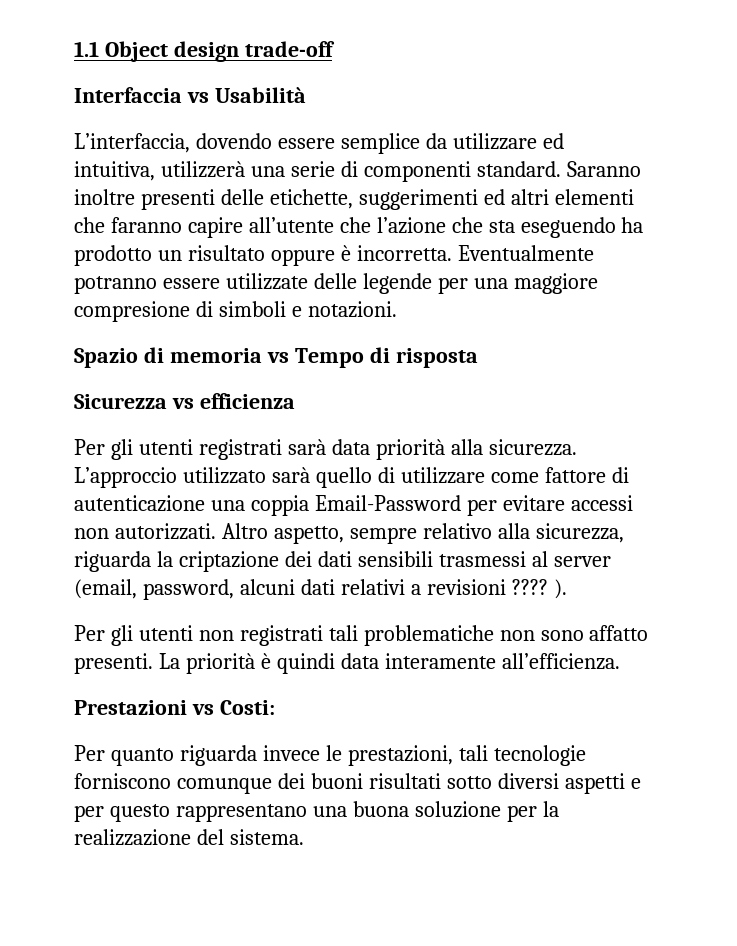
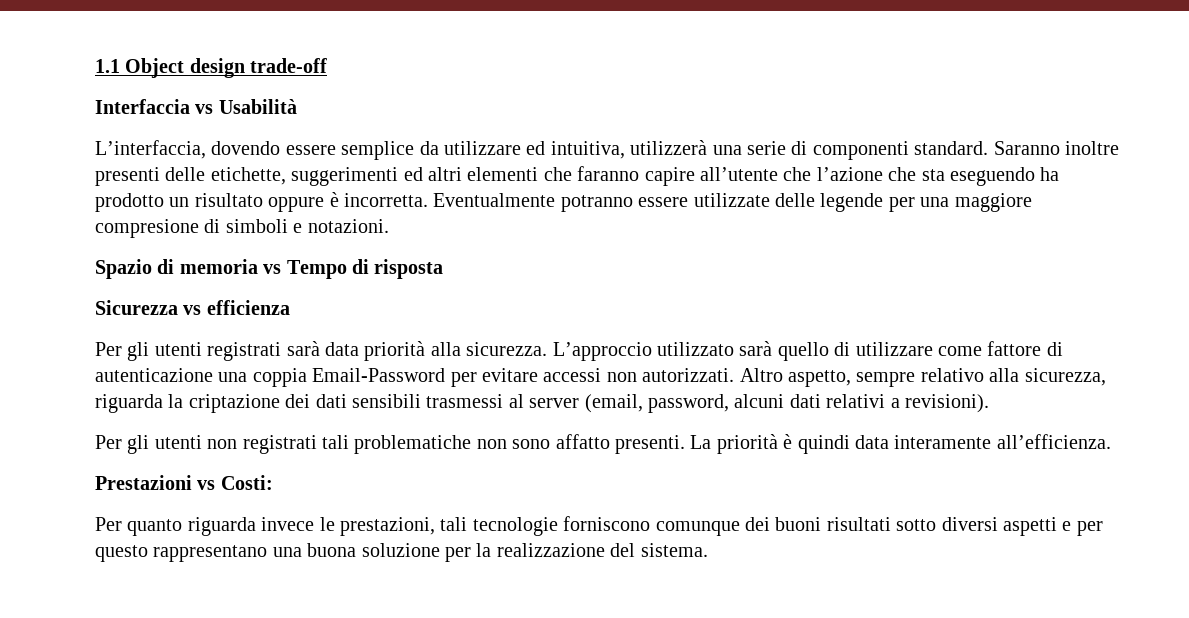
[426,579,567,599] revisioni ???? ). -> [904,394,989,413] revisioni).

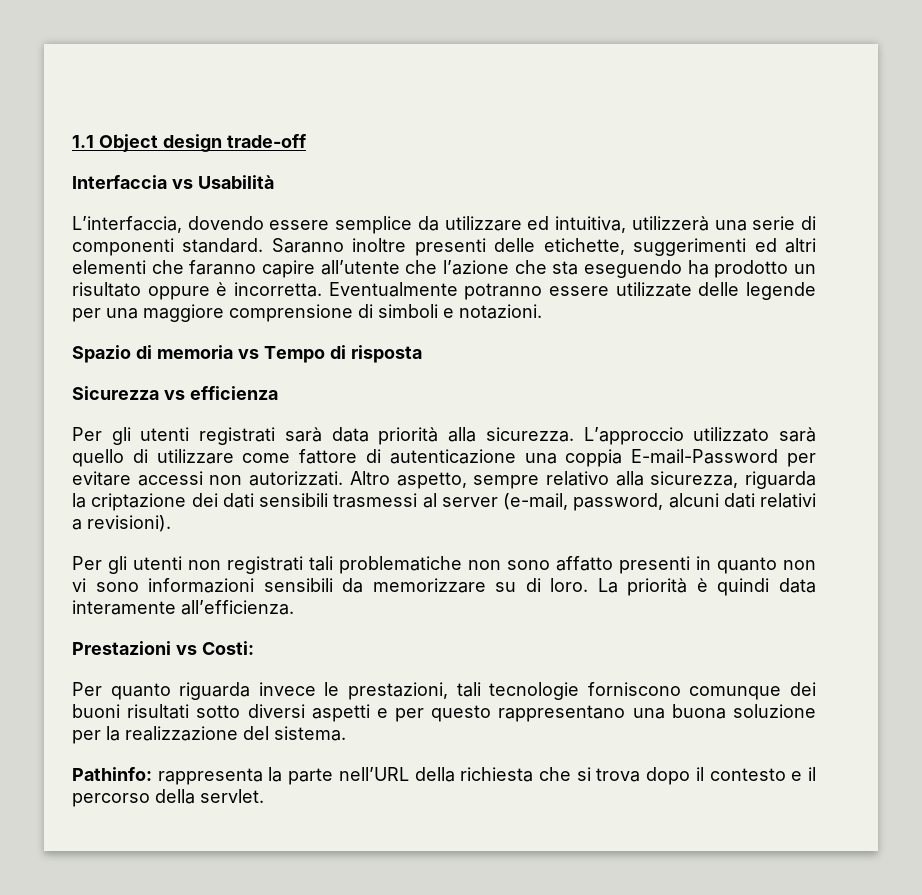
[95,219,199,238] compresione -> [229,304,353,322] comprensione
[312,368,446,382] Email-Password -> [631,449,779,464] E-mail-Password
[584,394,643,413] (email, -> [503,493,568,510] (e-mail,
[614,435,685,454] presenti. -> [619,556,816,574] [72,578,589,593] presenti in quanto non vi sono informazioni sensibili da memorizzare su di loro.
(708, 550) none -> [72,767,816,785] [72,789,264,807] // Pathinfo: rappresenta la parte nell’URL della richiesta che si trova dopo il contesto e il percorso della servlet.

